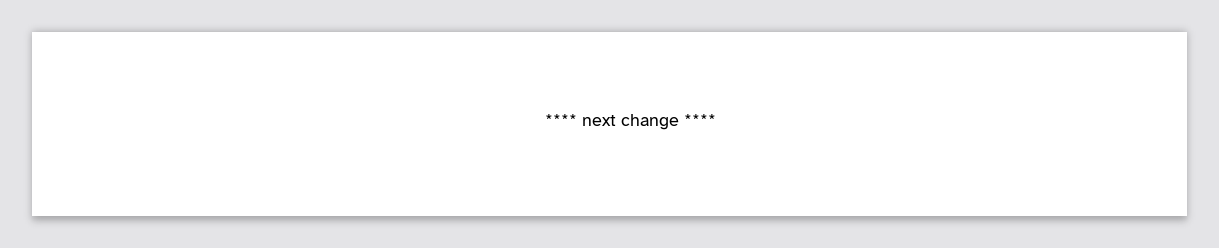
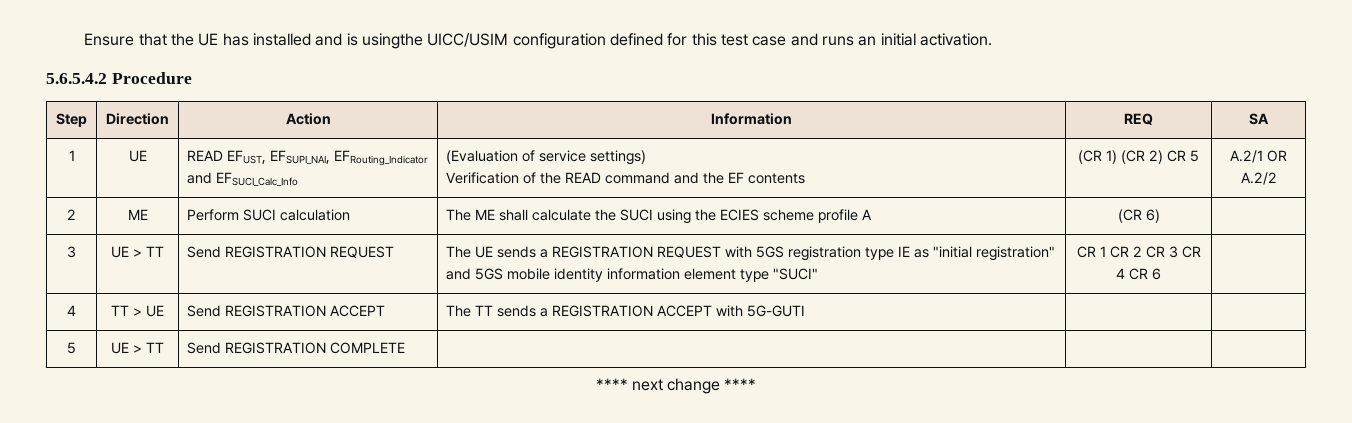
(544, 120) none -> [84,33,992,49] [46,72,192,84] [56,113,87,127] [106,113,169,125] [285,113,331,125] [711,113,792,125] [1124,113,1153,125] [1249,113,1269,125] [68,150,75,161] [128,150,147,162] [187,150,429,166] [187,172,299,186] [446,150,647,165] [446,172,806,184] [1078,150,1199,164] [1230,150,1287,163] [1240,172,1277,185] [67,209,76,220] [127,209,148,220] [187,209,351,221] [446,209,873,224] [1117,209,1160,223] [67,246,76,258] [111,246,164,258] [187,246,395,258] [446,246,1056,261] [446,268,819,282] [1076,246,1201,258] [1116,268,1161,280] [67,305,76,316] [111,305,164,317] [187,305,386,317] [446,305,806,317] [67,342,76,354] [111,342,164,354] [187,342,406,354] Ensure that the UE has installed and is usingthe UICC/USIM configuration defined for this test case and runs an initial activation. // 5.6.5.4.2 Procedure // Step | Direction | Action | Information | REQ | SA // 1 | UE | READ EFUST, EFSUPI_NAI, EFRouting_Indicator and EFSUCI_Calc_Info | (Evaluation of service settings) // Verification of the READ command and the EF contents | (CR 1) (CR 2) CR 5 | A.2/1 OR A.2/2 // 2 | ME | Perform SUCI calculation | The ME shall calculate the SUCI using the ECIES scheme profile A | (CR 6) | // 3 | UE > TT | Send REGISTRATION REQUEST | The UE sends a REGISTRATION REQUEST with 5GS registration type IE as "initial registration" and 5GS mobile identity information element type "SUCI" | CR 1 CR 2 CR 3 CR 4 CR 6 | // 4 | TT > UE | Send REGISTRATION ACCEPT | The TT sends a REGISTRATION ACCEPT with 5G-GUTI | | // 5 | UE > TT | Send REGISTRATION COMPLETE | | | //

